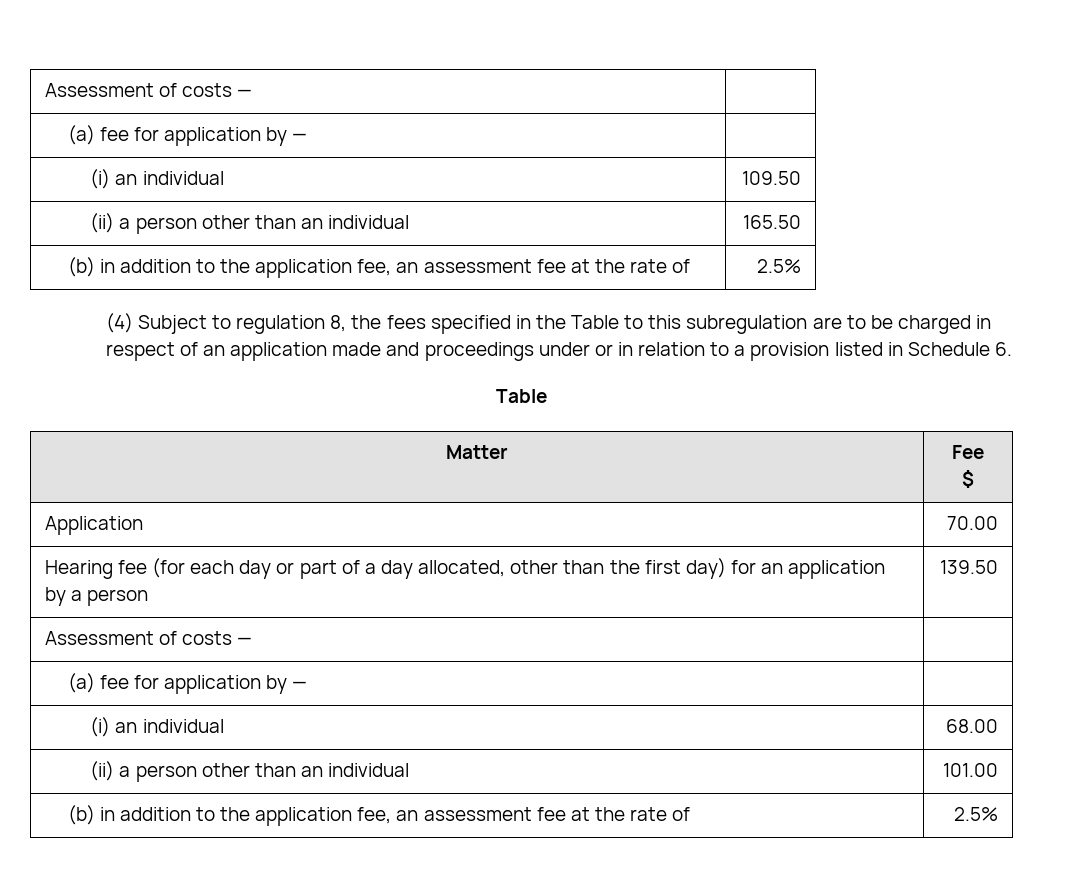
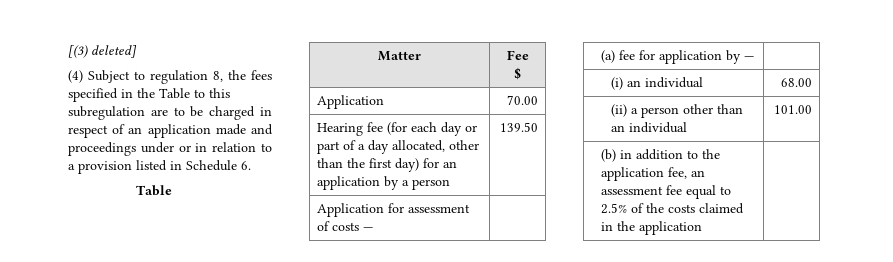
[44,83,253,97] [67,125,308,146] [90,169,224,189] [742,171,802,185] [90,213,410,234] [743,215,802,229] [67,257,691,278] [757,259,802,273] Assessment of costs — | // (a) fee for application by — | // (i) an individual | 109.50 // (ii) a person other than an individual | 165.50 // (b) in addition to the application fee, an assessment fee at the rate of | 2.5% -> [67,45,137,58] [(3) deleted]
[44,631,154,645] Assessment -> [317,203,471,217] Application for assessment
[570,807,691,821] [954,807,999,821] at the rate of | 2.5% -> [686,185,732,199] [601,203,745,214] [601,221,703,235] equal to 2.5% of the costs claimed in the application |

